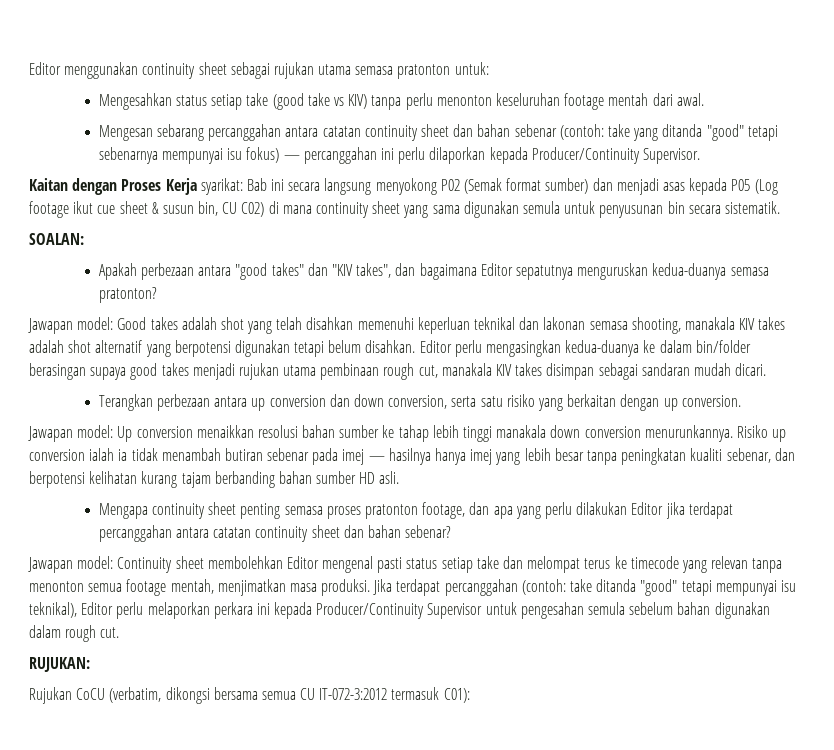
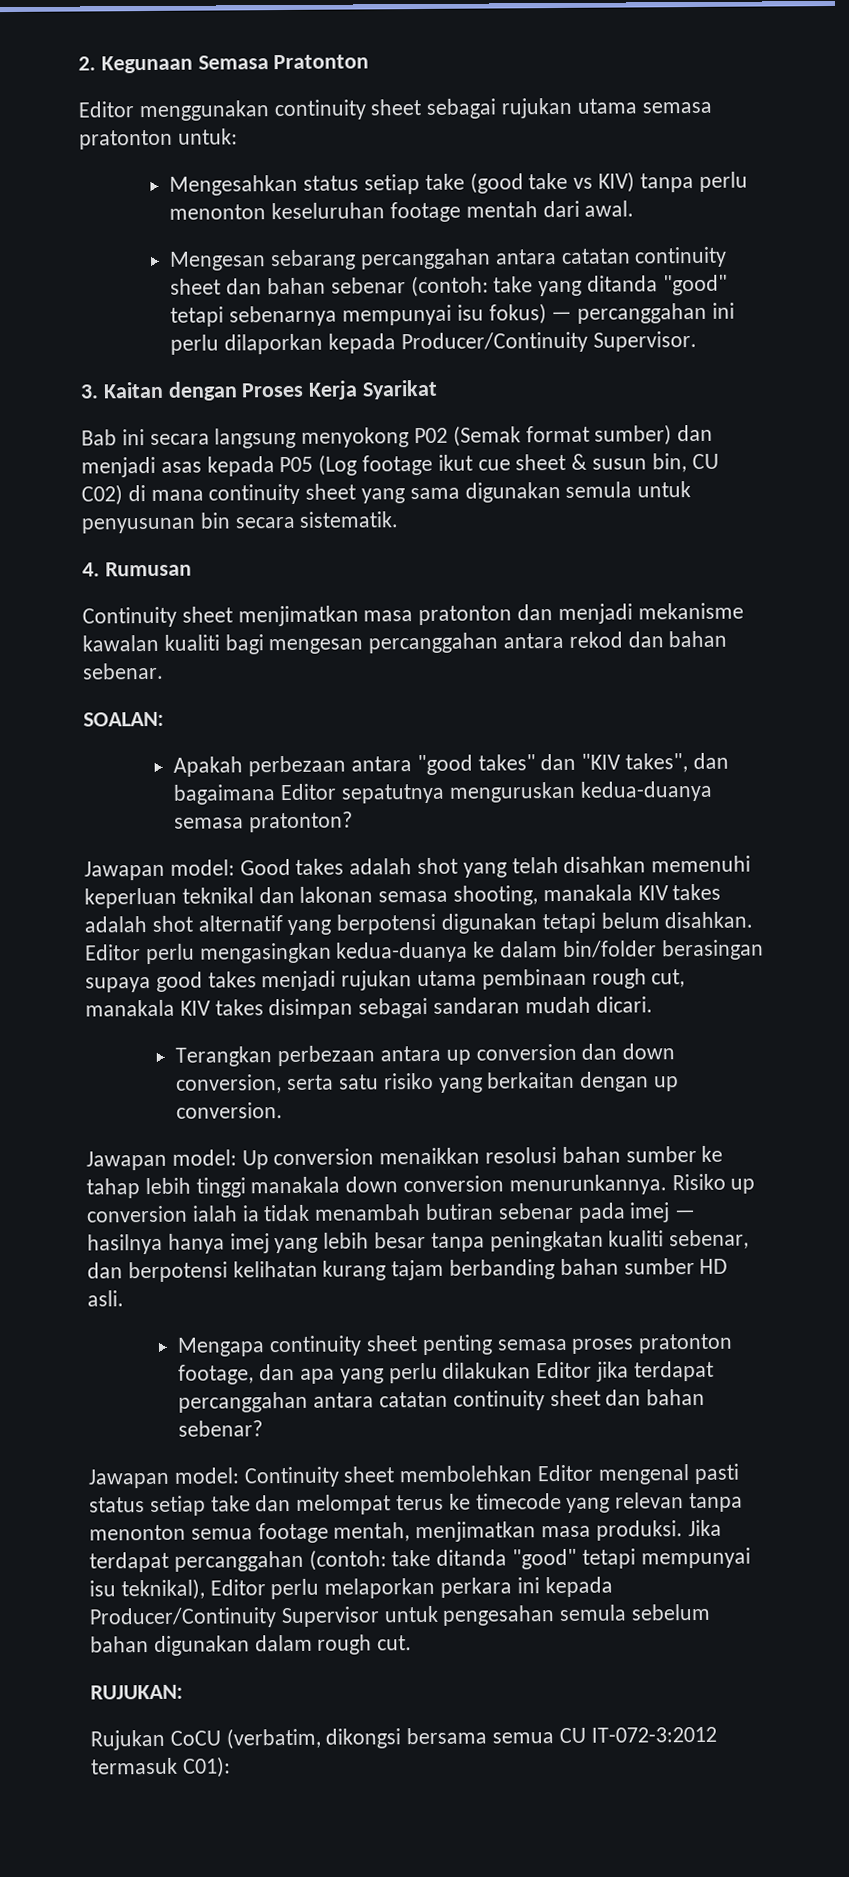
(29, 68) none -> [78,54,370,74] 2. Kegunaan Semasa Pratonton //
(700, 156) none -> [80,384,99,399] 3.
[200,178,243,195] syarikat: -> [362,379,439,400] Syarikat //
(780, 207) none -> [82,561,192,577] [82,602,744,628] [82,630,728,655] [82,662,164,680] // 4. Rumusan // Continuity sheet menjimatkan masa pratonton dan menjadi mekanisme kawalan kualiti bagi mengesan percanggahan antara rekod dan bahan sebenar.

